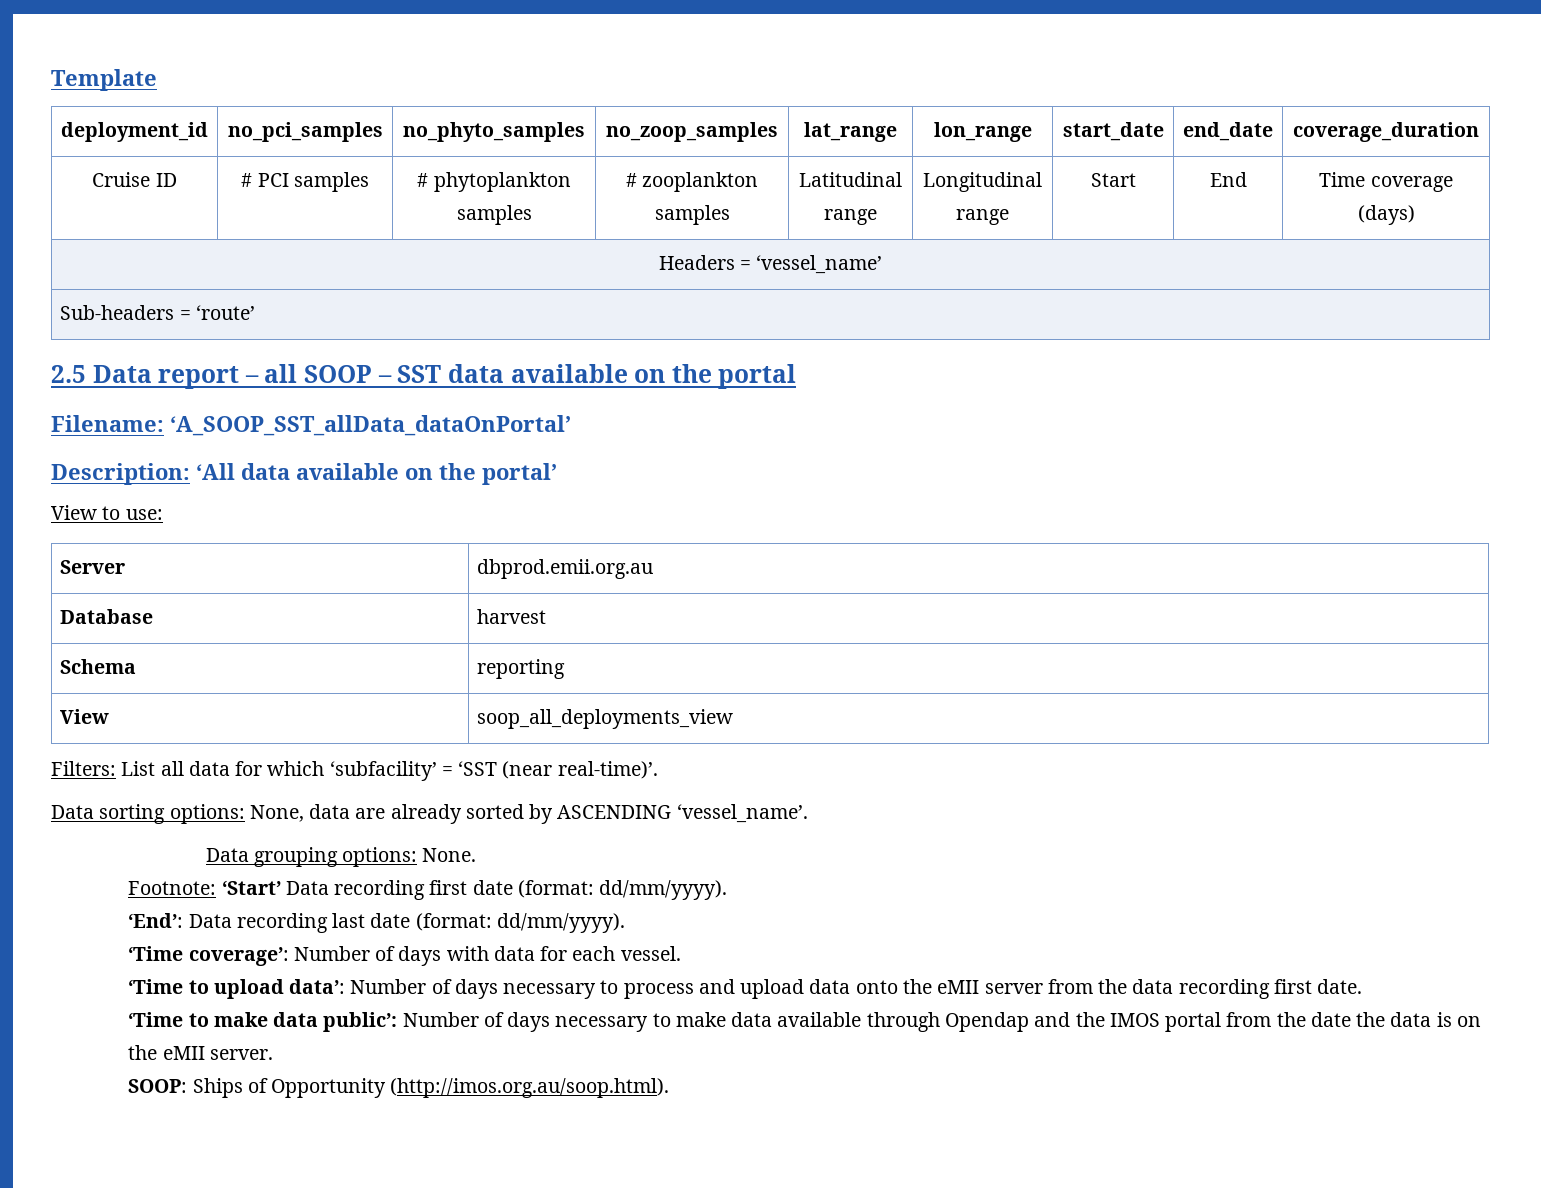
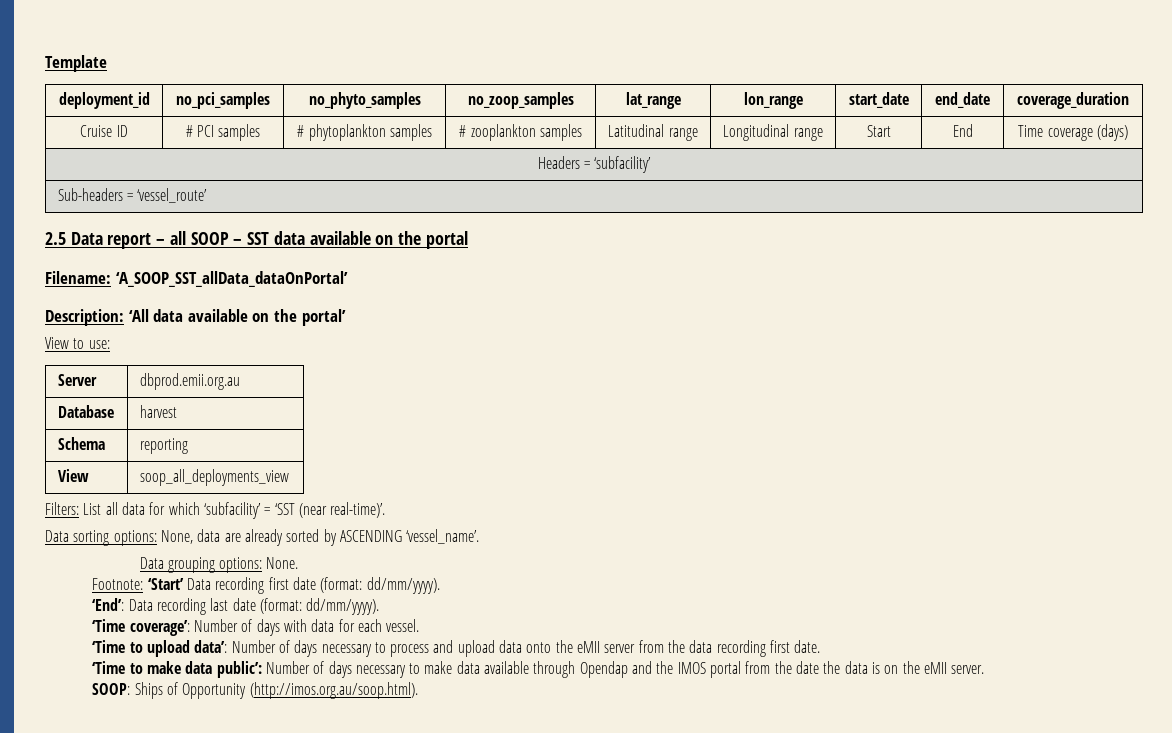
[756,255,883,274] ‘vessel_name’ -> [594,156,652,173] ‘subfacility’
[195,305,255,320] ‘route’ -> [137,188,208,203] ‘vessel_route’

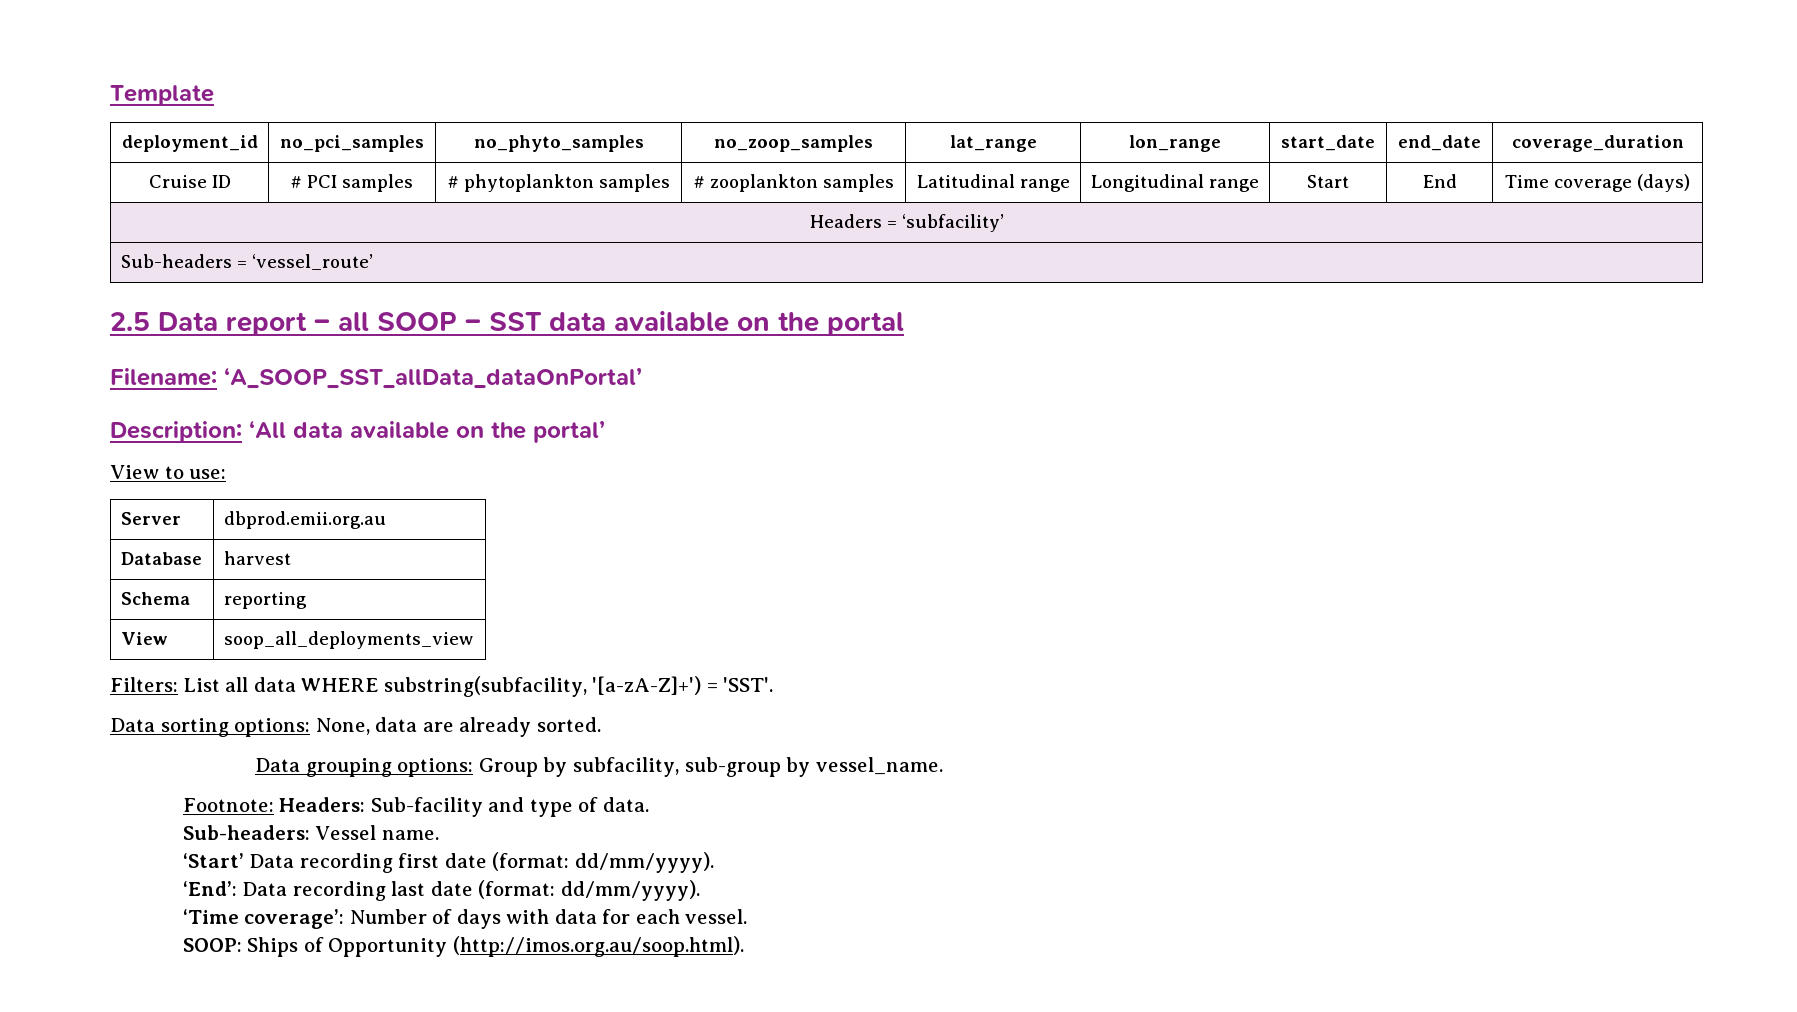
[149,502,386,519] for which ‘subfacility’ = ‘SST (near real-time)’. -> [301,676,774,697] WHERE substring(subfacility, '[a-zA-Z]+') = 'SST'.
[286,529,480,546] sorted by ASCENDING ‘vessel_name’. -> [536,717,601,732] sorted.
[266,557,299,569] [92,578,144,590] None. // Footnote: -> [478,757,943,777] [182,797,649,817] [182,825,439,840] Group by subfacility, sub-group by vessel_name. // Footnote: Headers: Sub-facility and type of data. // Sub-headers: Vessel name. //
[92,640,821,657] [92,661,985,678] // ‘Time to upload data’: Number of days necessary to process and upload data onto the eMII server from the data recording first date. // ‘Time to make data public’: Number of days necessary to make data available through Opendap and the IMOS portal from the date the data is on the eMII server. -> (748, 916) none

